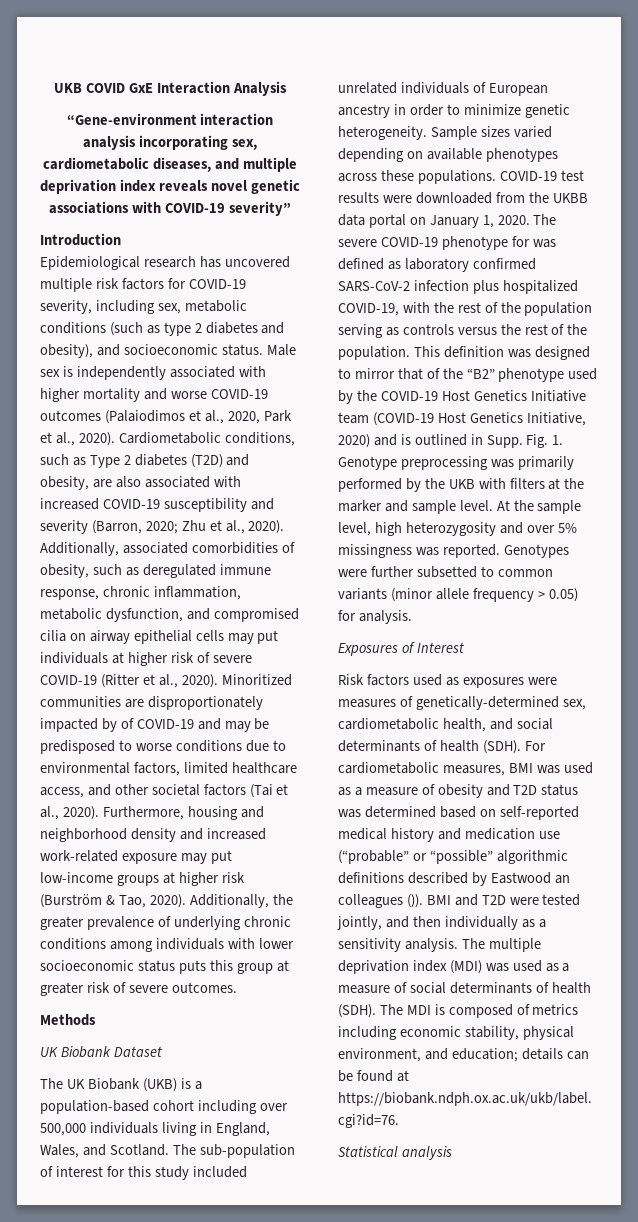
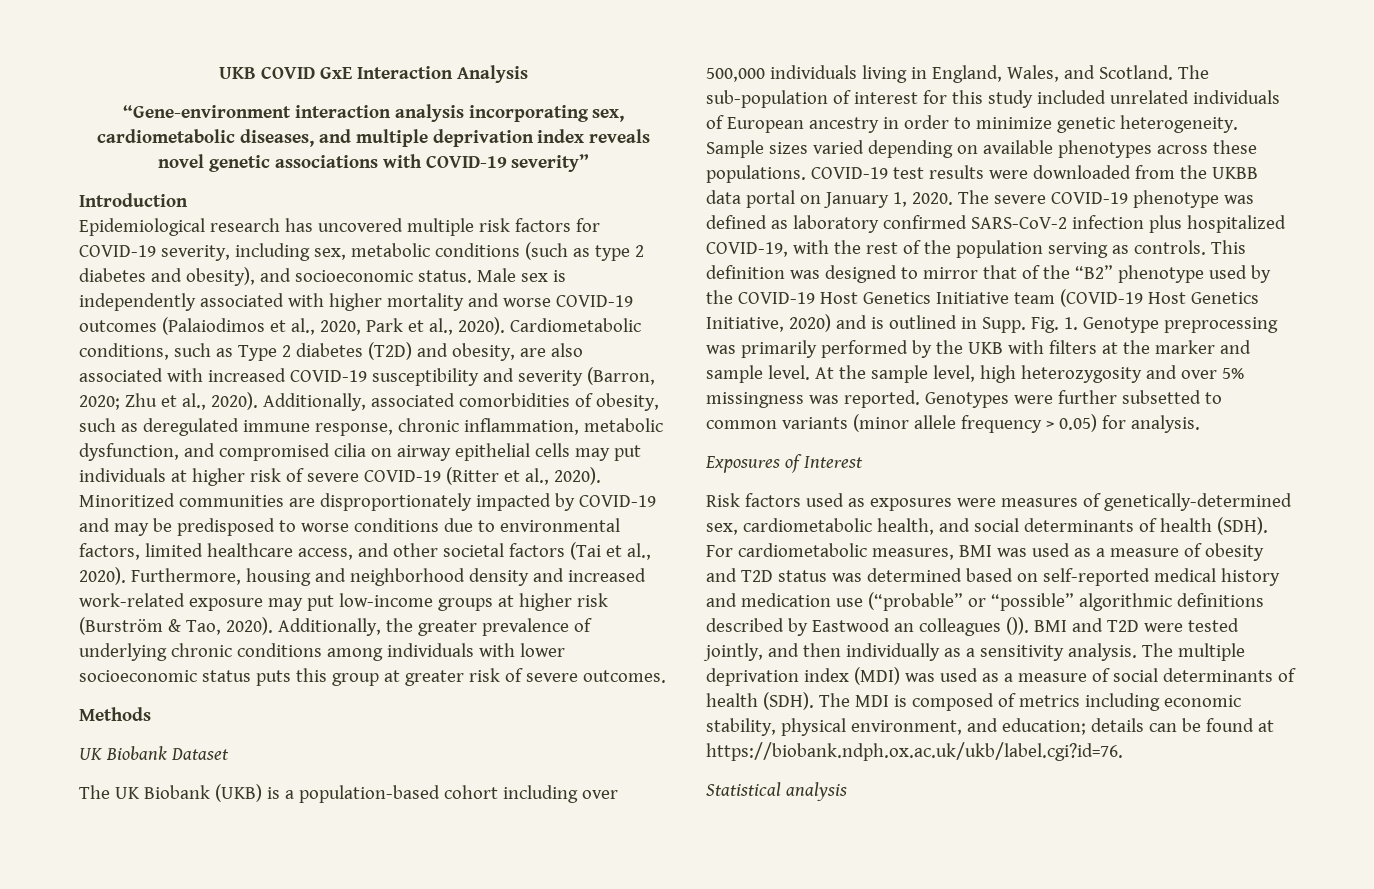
[120,718,134,729] of -> (575, 502) none
[511,236,530,247] for -> (1219, 199) none
[402,324,588,335] [338,346,410,360] controls versus the rest of the population. -> [1133,240,1206,255] controls.

